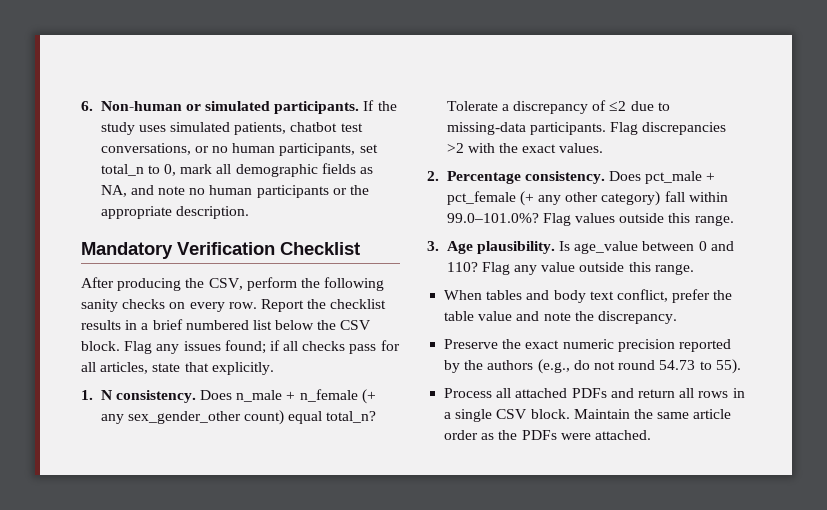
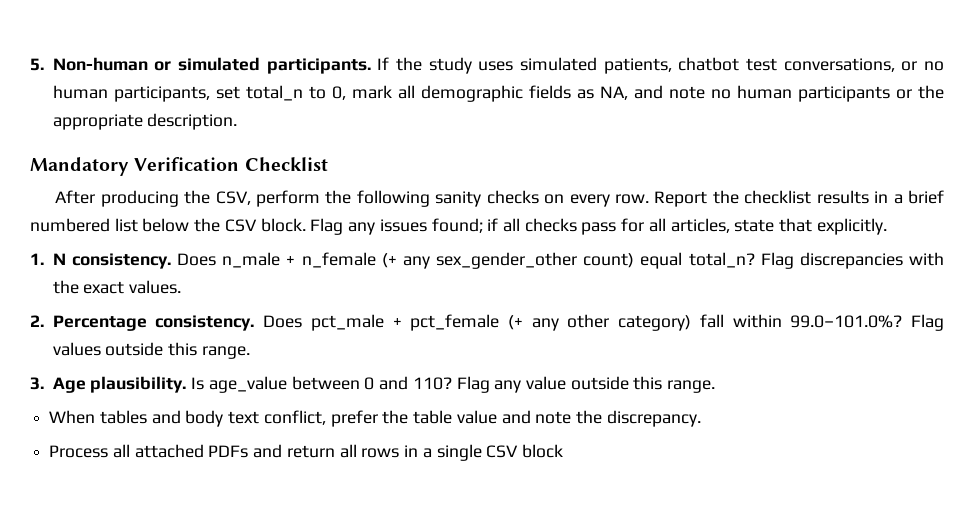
[81,101,93,111] 6. -> [30,58,44,71] 5.
[446,100,670,114] [446,122,606,135] Tolerate a discrepancy of ≤2 due to missing-data participants. -> (755, 260) none
[446,143,464,153] >2 -> (903, 260) none
[444,339,731,352] [444,359,741,374] // Preserve the exact numeric precision reported by the authors (e.g., do not round 54.73 to 55). -> (701, 418) none
[530,409,732,419] [444,430,651,440] block. Maintain the same article order as the PDFs were attached. -> [521,444,563,458] block

